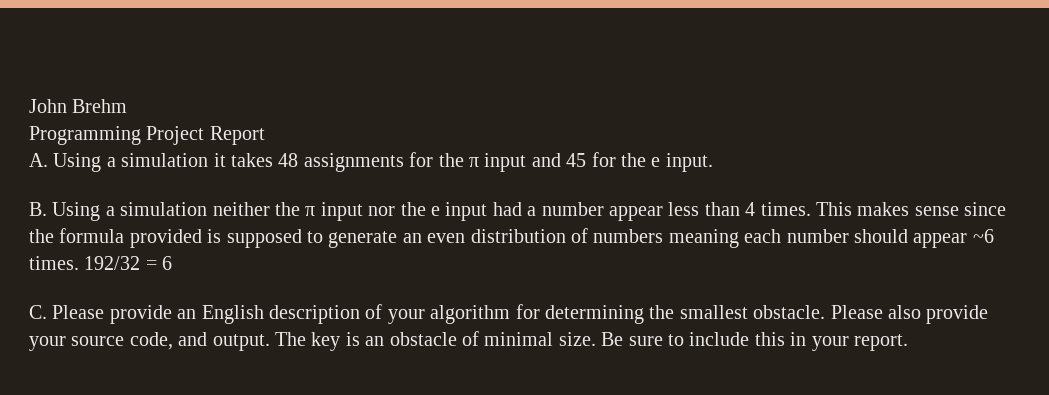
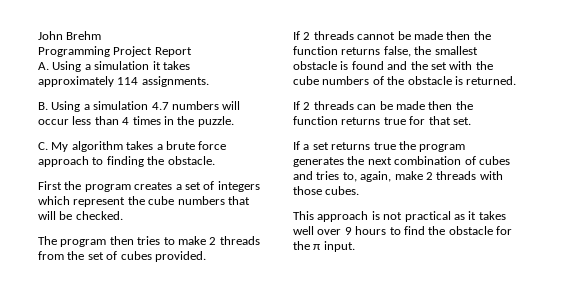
[278,152,713,172] [29,202,1007,221] [29,228,994,248] [29,256,173,270] [29,304,989,324] [29,331,908,351] 48 assignments for the π input and 45 for the e input. // B. Using a simulation neither the π input nor the e input had a number appear less than 4 times. This makes sense since the formula provided is supposed to generate an even distribution of numbers meaning each number should appear ~6 times. 192/32 = 6 // C. Please provide an English description of your algorithm for determining the smallest obstacle. Please also provide your source code, and output. The key is an obstacle of minimal size. Be sure to include this in your report. -> [38,76,209,87] [38,101,241,112] [38,116,234,127] [38,141,227,152] [38,156,215,167] [38,181,260,192] [38,196,250,207] [38,211,123,220] [38,236,260,247] [38,251,206,262] [293,31,491,40] [293,46,478,57] [293,61,493,70] [293,76,517,85] [293,101,473,110] [293,116,471,125] [293,141,466,152] [293,156,510,167] [293,171,503,182] [293,186,360,195] [293,211,506,222] [293,226,512,235] [293,241,355,252] approximately 114 assignments. // B. Using a simulation 4.7 numbers will occur less than 4 times in the puzzle. // C. My algorithm takes a brute force approach to finding the obstacle. // First the program creates a set of integers which represent the cube numbers that will be checked. // The program then tries to make 2 threads from the set of cubes provided. // If 2 threads cannot be made then the function returns false, the smallest obstacle is found and the set with the cube numbers of the obstacle is returned. // If 2 threads can be made then the function returns true for that set. // If a set returns true the program generates the next combination of cubes and tries to, again, make 2 threads with those cubes. // This approach is not practical as it takes well over 9 hours to find the obstacle for the π input.

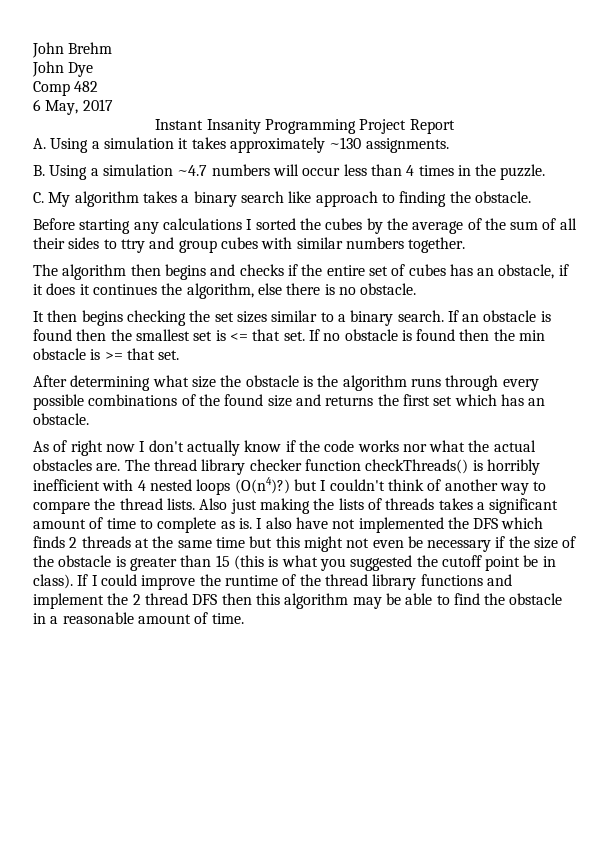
(102, 35) none -> [32,61,94,77] [33,81,99,96] [33,99,113,115] [155,119,261,134] John Dye // Comp 482 // 6 May, 2017 // Instant Insanity
[117,77,139,85] 114 -> [329,137,362,149] ~130
[151,102,169,110] 4.7 -> [177,165,208,176] ~4.7
[165,141,227,150] brute force -> [193,191,312,207] binary search like
[38,181,260,192] [38,196,250,207] [38,211,123,220] [38,236,260,247] [38,251,206,262] [293,31,491,40] [293,46,478,57] [293,61,493,70] [293,76,517,85] [293,101,473,110] [293,116,471,125] [293,141,466,152] [293,156,510,167] [293,171,503,182] [293,186,360,195] [293,211,506,222] [293,226,512,235] [293,241,355,252] First the program creates a set of integers which represent the cube numbers that will be checked. // The program then tries to make 2 threads from the set of cubes provided. // If 2 threads cannot be made then the function returns false, the smallest obstacle is found and the set with the cube numbers of the obstacle is returned. // If 2 threads can be made then the function returns true for that set. // If a set returns true the program generates the next combination of cubes and tries to, again, make 2 threads with those cubes. // This approach is not practical as it takes well over 9 hours to find the obstacle for the π input. -> [33,218,577,234] [33,237,466,253] [33,264,569,280] [33,283,417,299] [33,310,551,326] [33,329,546,341] [33,348,180,360] [33,375,539,391] [33,394,546,410] [33,413,89,425] [33,440,536,456] [33,459,540,475] [33,477,547,495] [33,498,559,514] [33,517,544,533] [33,536,577,552] [33,555,556,571] [33,574,512,590] [33,593,563,609] [33,612,244,624] Before starting any calculations I sorted the cubes by the average of the sum of all their sides to ttry and group cubes with similar numbers together. // The algorithm then begins and checks if the entire set of cubes has an obstacle, if it does it continues the algorithm, else there is no obstacle. // It then begins checking the set sizes similar to a binary search. If an obstacle is found then the smallest set is <= that set. If no obstacle is found then the min obstacle is >= that set. // After determining what size the obstacle is the algorithm runs through every possible combinations of the found size and returns the first set which has an obstacle. // As of right now I don't actually know if the code works nor what the actual obstacles are. The thread library checker function checkThreads() is horribly inefficient with 4 nested loops (O(n4)?) but I couldn't think of another way to compare the thread lists. Also just making the lists of threads takes a significant amount of time to complete as is. I also have not implemented the DFS which finds 2 threads at the same time but this might not even be necessary if the size of the obstacle is greater than 15 (this is what you suggested the cutoff point be in class). If I could improve the runtime of the thread library functions and implement the 2 thread DFS then this algorithm may be able to find the obstacle in a reasonable amount of time.

